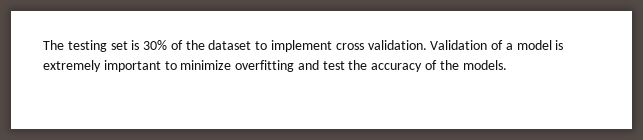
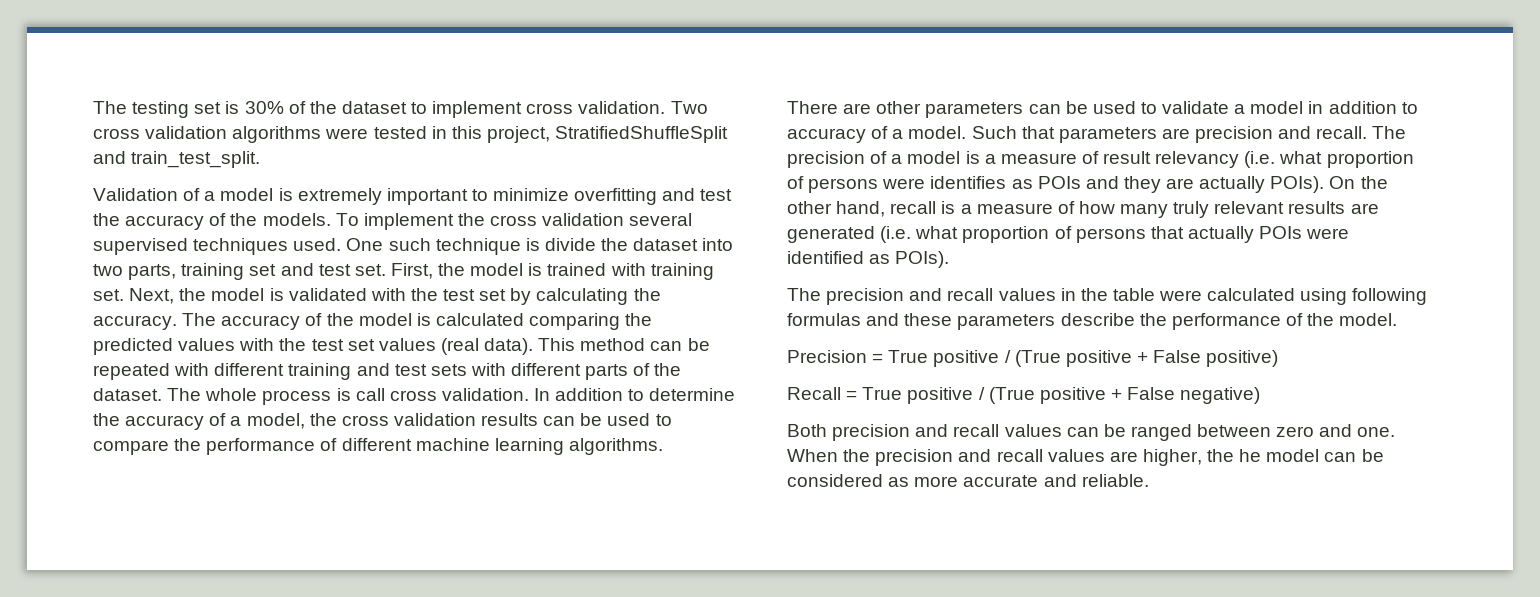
(427, 45) none -> [670,101,708,114] [93,126,729,143] [93,151,261,168] Two cross validation algorithms were tested in this project, StratifiedShuffleSplit and train_test_split. //
(507, 65) none -> [335,213,693,230] [93,238,734,255] [93,263,714,280] [93,288,661,305] [93,313,653,330] [93,338,710,355] [93,363,682,380] [93,388,736,405] [93,413,672,430] [93,438,663,455] [787,101,1418,118] [787,126,1407,143] [787,151,1414,168] [787,176,1388,193] [787,201,1379,218] [787,226,1350,243] [787,251,950,268] [787,288,1428,305] [787,313,1398,330] [787,350,1279,367] [787,387,1261,404] [787,424,1396,441] [787,449,1384,466] [787,474,1149,487] To implement the cross validation several supervised techniques used. One such technique is divide the dataset into two parts, training set and test set. First, the model is trained with training set. Next, the model is validated with the test set by calculating the accuracy. The accuracy of the model is calculated comparing the predicted values with the test set values (real data). This method can be repeated with different training and test sets with different parts of the dataset. The whole process is call cross validation. In addition to determine the accuracy of a model, the cross validation results can be used to compare the performance of different machine learning algorithms. // There are other parameters can be used to validate a model in addition to accuracy of a model. Such that parameters are precision and recall. The precision of a model is a measure of result relevancy (i.e. what proportion of persons were identifies as POIs and they are actually POIs). On the other hand, recall is a measure of how many truly relevant results are generated (i.e. what proportion of persons that actually POIs were identified as POIs). // The precision and recall values in the table were calculated using following formulas and these parameters describe the performance of the model. // Precision = True positive / (True positive + False positive) // Recall = True positive / (True positive + False negative) // Both precision and recall values can be ranged between zero and one. When the precision and recall values are higher, the he model can be considered as more accurate and reliable.

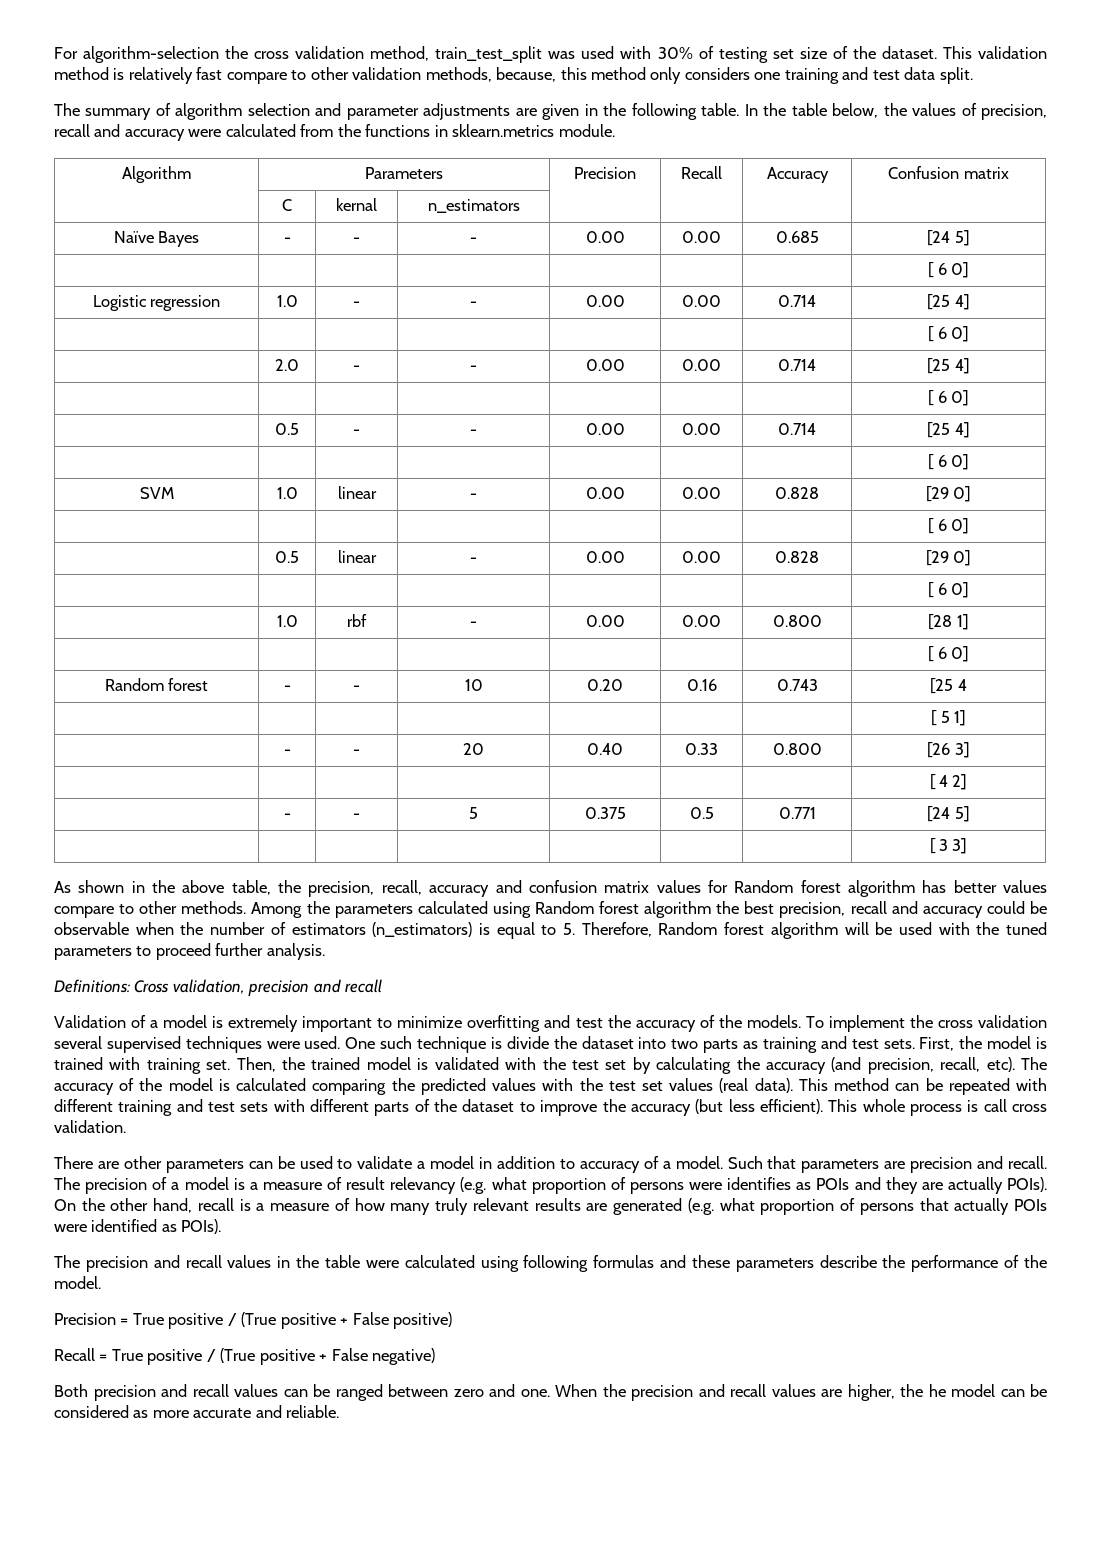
[93,101,708,118] [93,126,729,143] [93,151,261,168] The testing set is 30% of the dataset to implement cross validation. Two cross validation algorithms were tested in this project, StratifiedShuffleSplit and train_test_split. -> [54,46,1048,63] [54,67,973,84] [54,103,1047,120] [54,124,615,141] [122,166,191,183] [365,167,444,179] [574,167,636,179] [681,166,722,179] [766,167,829,183] [888,166,1009,179] [282,199,292,211] [336,198,377,211] [427,199,520,213] [113,231,200,247] [283,237,291,243] [353,237,360,243] [470,237,478,243] [585,231,625,243] [682,231,721,243] [775,231,819,243] [927,230,970,246] [928,262,969,278] [92,295,221,311] [276,295,298,307] [353,301,360,307] [470,301,478,307] [585,295,625,307] [682,295,721,307] [778,295,816,307] [927,294,970,310] [928,326,969,342] [275,359,299,371] [353,365,360,371] [470,365,478,371] [585,359,625,371] [682,359,721,371] [778,359,816,371] [927,358,970,374] [928,390,969,406] [275,423,299,435] [353,429,360,435] [470,429,478,435] [585,423,625,435] [682,423,721,435] [778,423,816,435] [927,422,970,438] [928,454,969,470] [139,487,174,499] [276,487,298,499] [337,486,377,499] [470,493,478,499] [585,487,625,499] [682,487,721,499] [775,487,819,499] [925,486,972,502] [928,518,969,534] [275,551,299,563] [337,550,377,563] [470,557,478,563] [585,551,625,563] [682,551,721,563] [775,551,819,563] [925,550,972,566] [928,582,969,598] [276,615,298,627] [347,614,367,627] [470,621,478,627] [585,615,625,627] [682,615,721,627] [772,615,822,627] [928,614,969,630] [928,646,969,662] [104,678,209,691] [283,685,291,691] [353,685,360,691] [464,679,483,691] [587,679,623,691] [686,679,717,691] [776,679,818,691] [930,678,967,694] [931,710,966,726] [283,749,291,755] [353,749,360,755] [463,743,485,755] [587,743,623,755] [685,743,718,755] [772,743,822,755] [927,742,970,758] [929,774,968,790] [283,813,291,819] [353,813,360,819] [469,807,479,819] [584,807,626,819] [689,807,714,819] [778,807,816,819] [927,806,970,822] [929,838,968,854] [54,880,1048,897] [54,901,1047,918] [54,922,1048,939] [54,943,325,960] [54,979,383,996] For algorithm-selection the cross validation method, train_test_split was used with 30% of testing set size of the dataset. This validation method is relatively fast compare to other validation methods, because, this method only considers one training and test data split. // The summary of algorithm selection and parameter adjustments are given in the following table. In the table below, the values of precision, recall and accuracy were calculated from the functions in sklearn.metrics module. // Algorithm | Parameters | Precision | Recall | Accuracy | Confusion matrix // | C | kernal | n_estimators | | | | // Naïve Bayes | - | - | - | 0.00 | 0.00 | 0.685 | [24 5] // | | | | | | | [ 6 0] // Logistic regression | 1.0 | - | - | 0.00 | 0.00 | 0.714 | [25 4] // | | | | | | | [ 6 0] // | 2.0 | - | - | 0.00 | 0.00 | 0.714 | [25 4] // | | | | | | | [ 6 0] // | 0.5 | - | - | 0.00 | 0.00 | 0.714 | [25 4] // | | | | | | | [ 6 0] // SVM | 1.0 | linear | - | 0.00 | 0.00 | 0.828 | [29 0] // | | | | | | | [ 6 0] // | 0.5 | linear | - | 0.00 | 0.00 | 0.828 | [29 0] // | | | | | | | [ 6 0] // | 1.0 | rbf | - | 0.00 | 0.00 | 0.800 | [28 1] // | | | | | | | [ 6 0] // Random forest | - | - | 10 | 0.20 | 0.16 | 0.743 | [25 4 // | | | | | | | [ 5 1] // | - | - | 20 | 0.40 | 0.33 | 0.800 | [26 3] // | | | | | | | [ 4 2] // | - | - | 5 | 0.375 | 0.5 | 0.771 | [24 5] // | | | | | | | [ 3 3] // As shown in the above table, the precision, recall, accuracy and confusion matrix values for Random forest algorithm has better values compare to other methods. Among the parameters calculated using Random forest algorithm the best precision, recall and accuracy could be observable when the number of estimators (n_estimators) is equal to 5. Therefore, Random forest algorithm will be used with the tuned parameters to proceed further analysis. // Definitions: Cross validation, precision and recall
(289, 246) none -> [266,1041,300,1049] were
[128,263,386,280] parts, training set and test set. -> [703,1036,915,1053] parts as training and test sets.
[129,288,207,304] Next, the -> [236,1057,361,1072] Then, the trained
[93,315,177,330] accuracy. -> [765,1057,1015,1074] accuracy (and precision, recall, etc).
[93,388,202,401] dataset. The -> [462,1099,858,1116] dataset to improve the accuracy (but less efficient). This
[534,388,736,401] [93,413,672,430] [93,438,663,455] In addition to determine the accuracy of a model, the cross validation results can be used to compare the performance of different machine learning algorithms. -> (126, 1126) none
[1244,151,1276,168] (i.e. -> [460,1177,487,1194] (e.g.
[880,226,912,243] (i.e. -> [687,1198,714,1215] (e.g.

